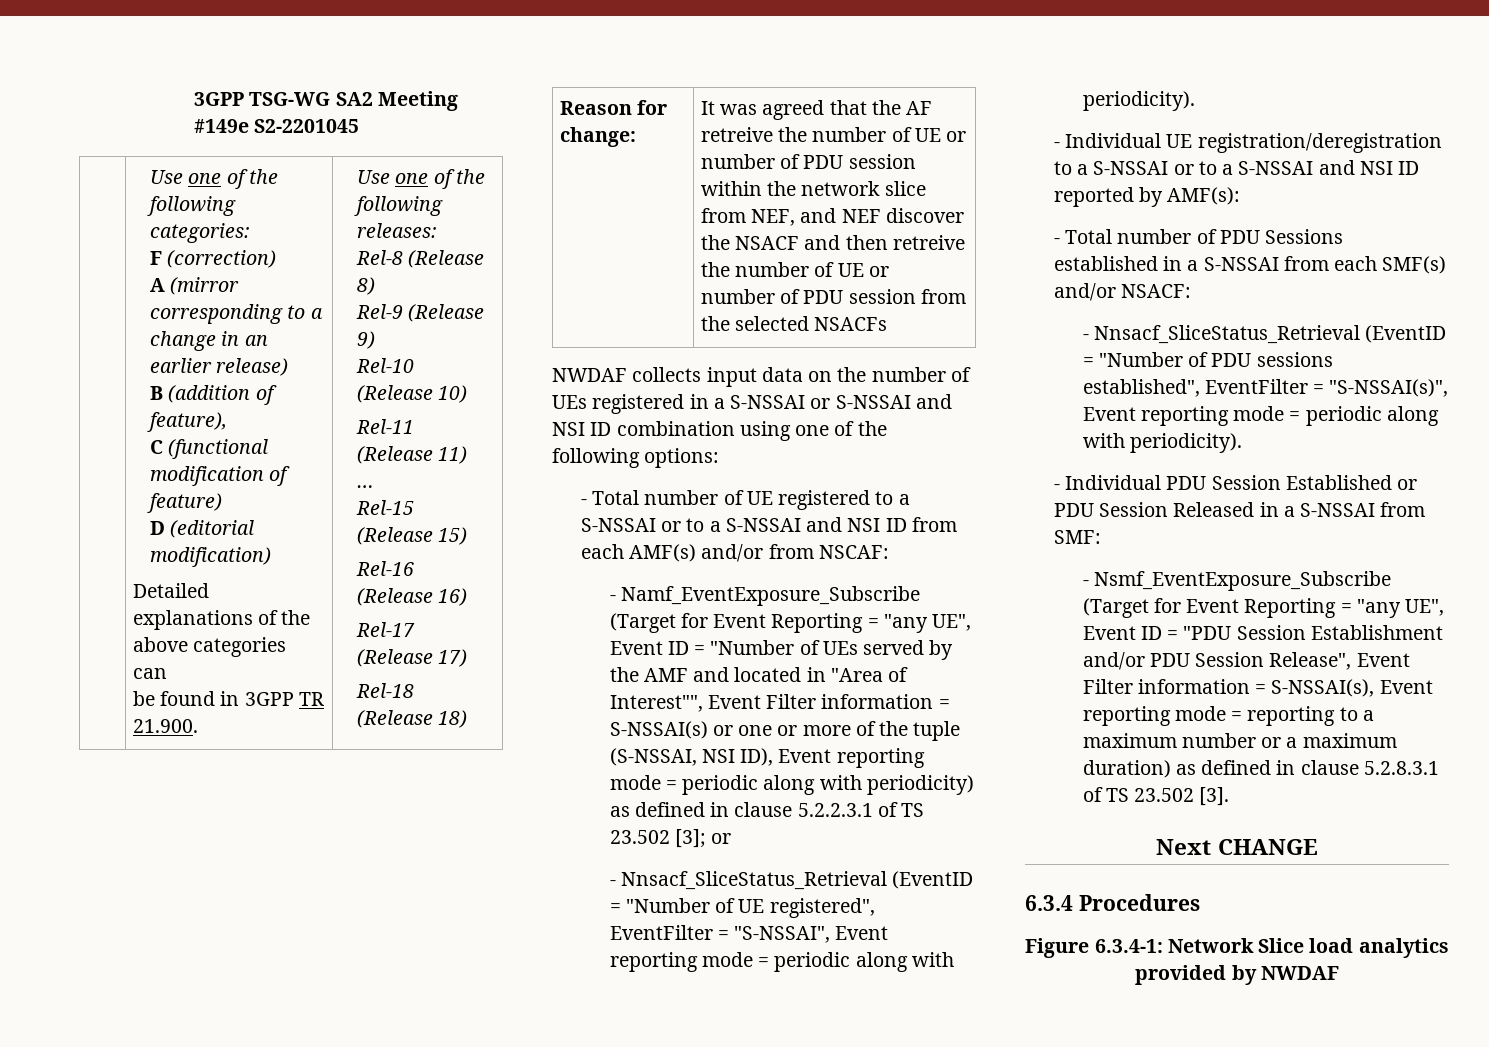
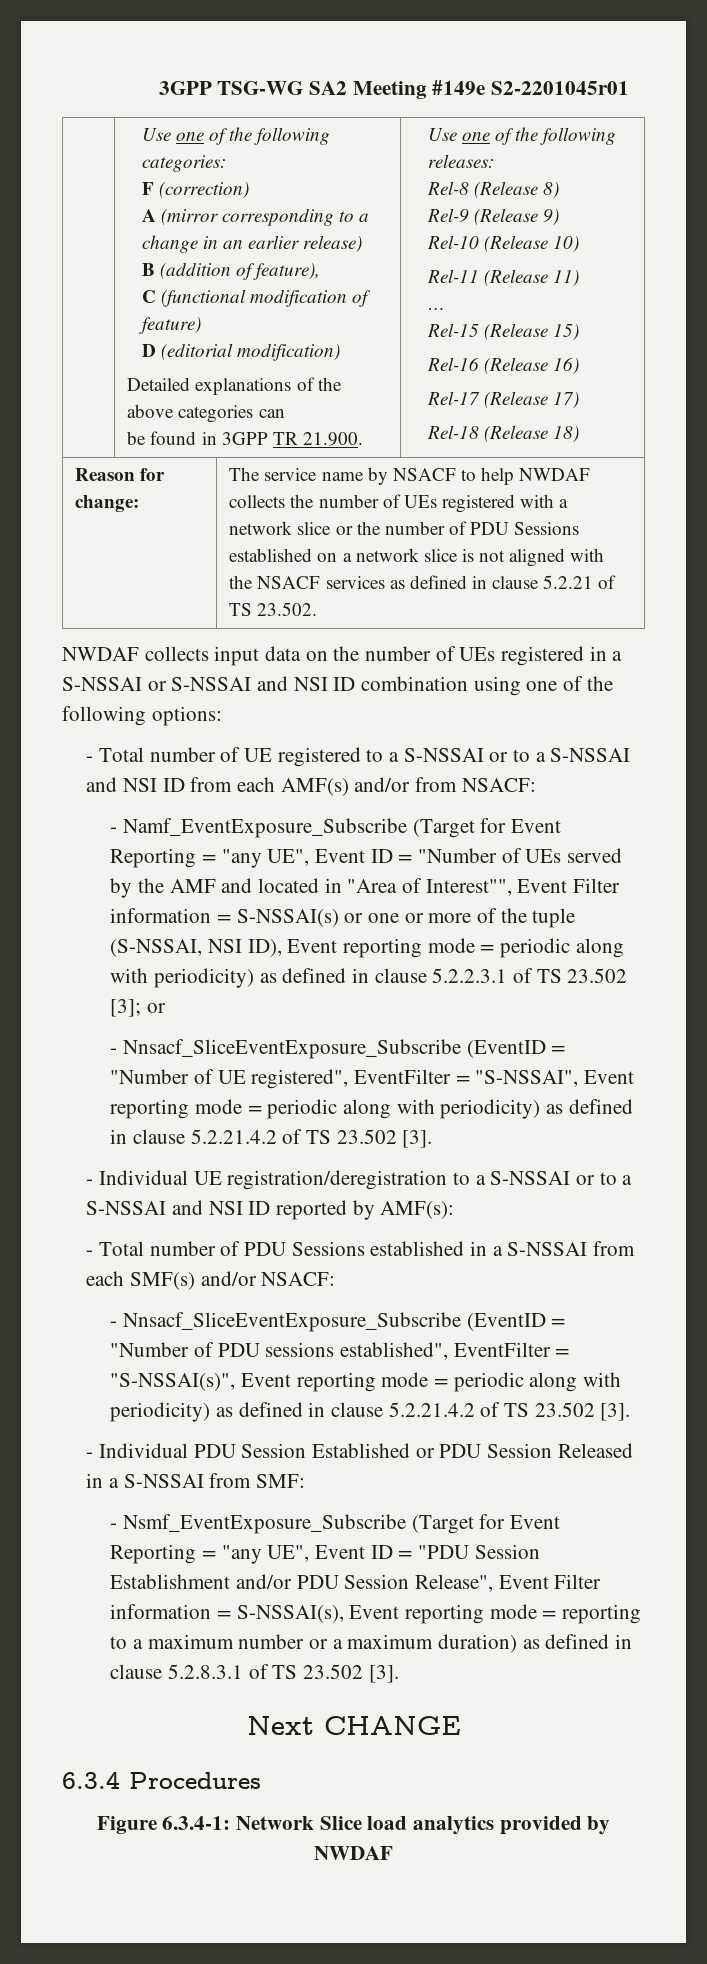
[254,119,360,133] S2-2201045 -> [491,81,630,95] S2-2201045r01
[700,100,933,120] [700,127,967,142] [700,154,916,169] [700,181,926,196] [700,208,964,226] [700,235,965,250] [700,262,889,277] [700,289,966,304] [700,316,888,331] It was agreed that the AF retreive the number of UE or number of PDU session within the network slice from NEF, and NEF discover the NSACF and then retreive the number of UE or number of PDU session from the selected NSACFs -> [229,467,591,485] [229,494,569,513] [229,521,580,535] [229,548,605,567] [229,575,617,589] [229,602,318,616] The service name by NSACF to help NWDAF collects the number of UEs registered with a network slice or the number of PDU Sessions established on a network slice is not aligned with the NSACF services as defined in clause 5.2.21 of TS 23.502.
[818,545,889,559] NSCAF: -> [461,778,536,792] NSACF:
[620,871,887,890] Nnsacf_SliceStatus_Retrieval -> [122,1039,461,1059] Nnsacf_SliceEventExposure_Subscribe
[1082,91,1195,111] periodicity). -> [440,1099,633,1119] [110,1129,433,1148] periodicity) as defined in clause 5.2.21.4.2 of TS 23.502 [3].
[1093,325,1360,344] Nnsacf_SliceStatus_Retrieval -> [122,1312,461,1332] Nnsacf_SliceEventExposure_Subscribe
[1129,433,1242,453] periodicity). -> [110,1402,631,1422] periodicity) as defined in clause 5.2.21.4.2 of TS 23.502 [3].

